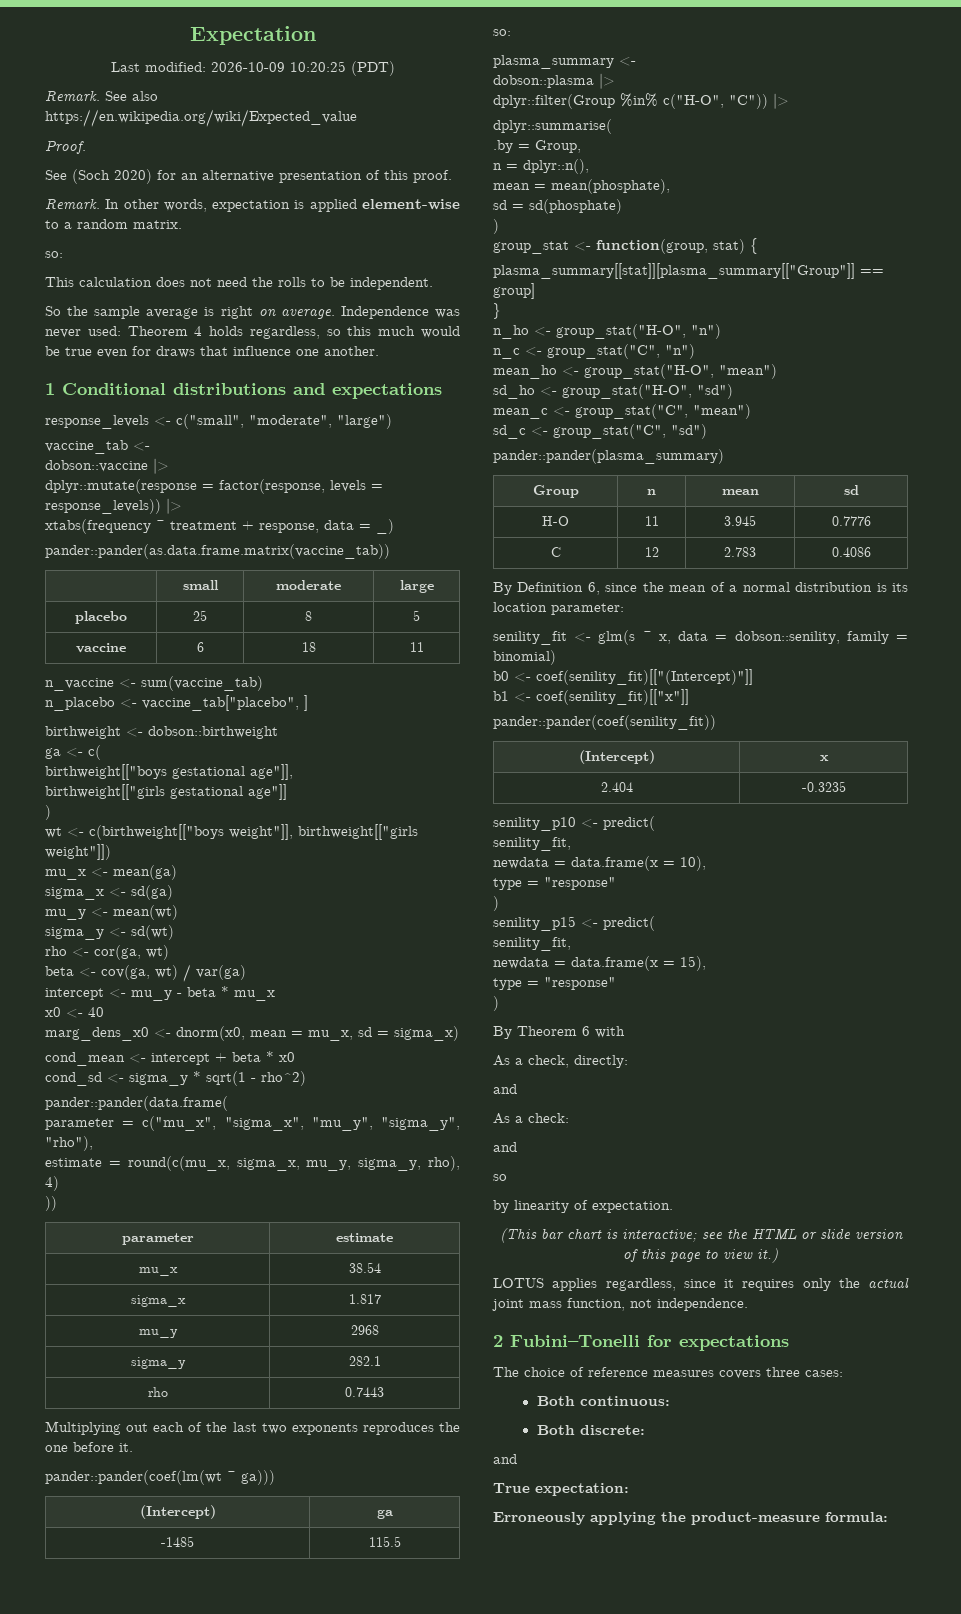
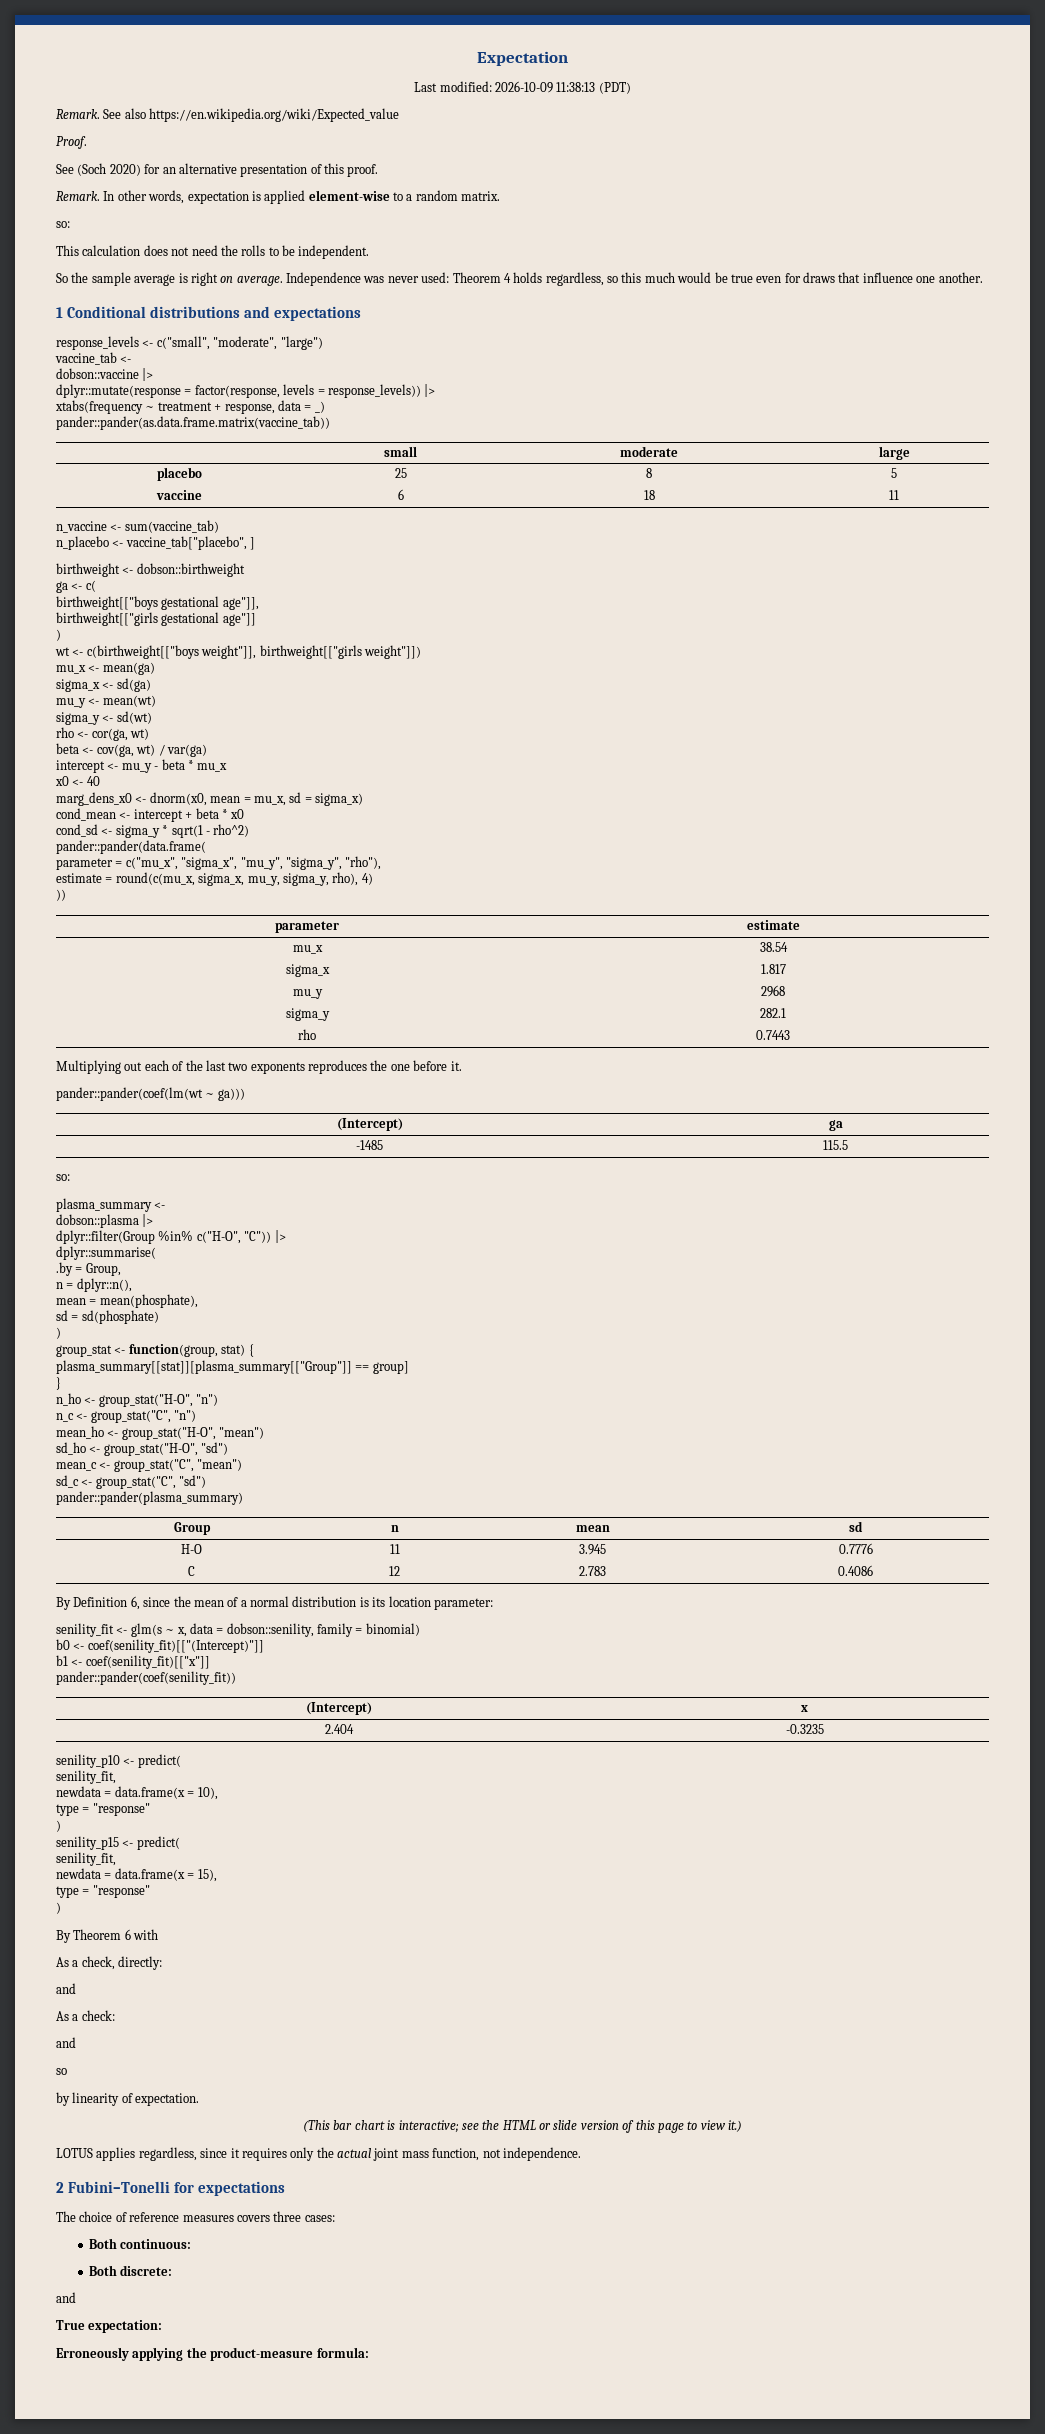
[289,61,346,72] 10:20:25 -> [556,82,596,92] 11:38:13

